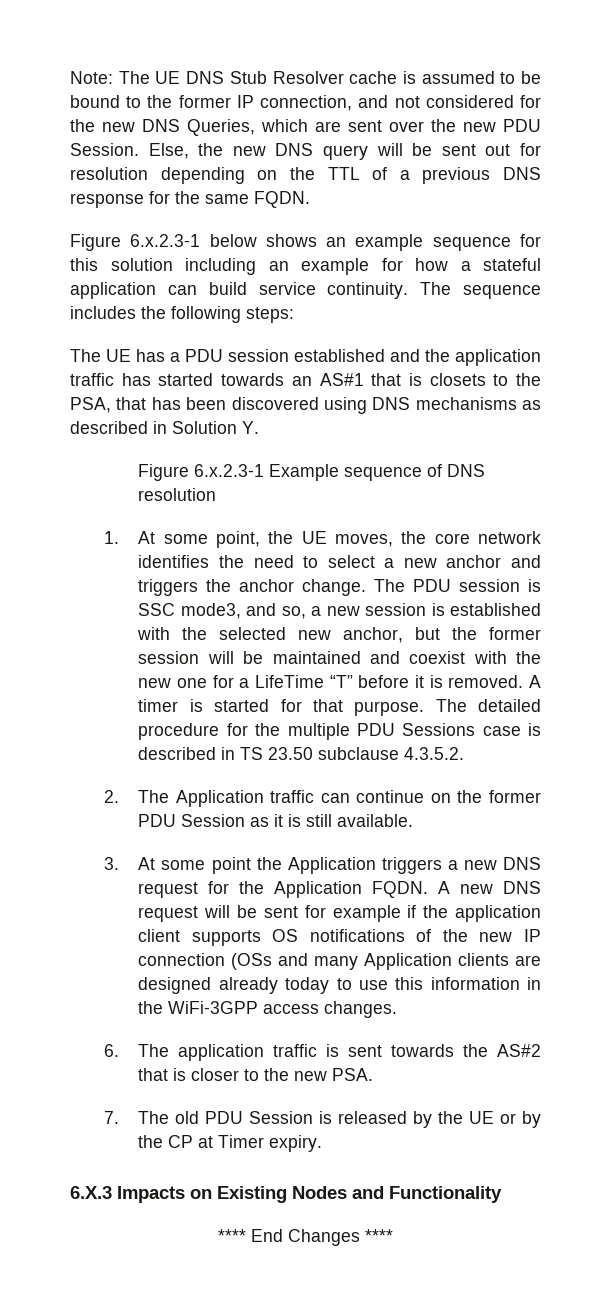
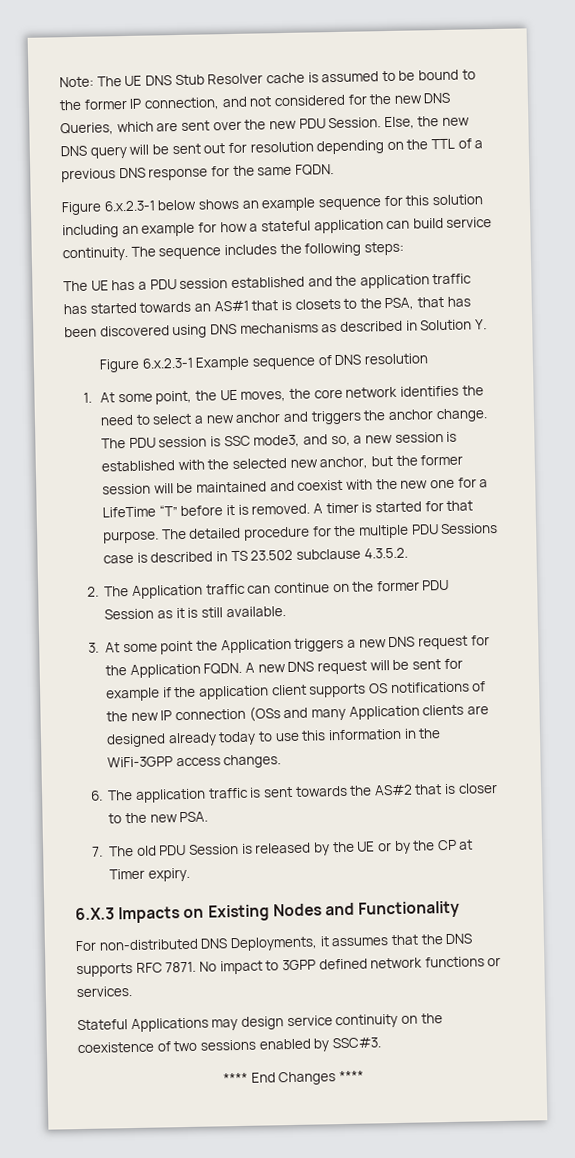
[268,747,314,760] 23.50 -> [250,549,294,561] 23.502
(502, 1194) none -> [75,933,473,952] [76,956,502,978] [76,986,132,998] [77,1013,443,1033] [77,1037,381,1054] // For non-distributed DNS Deployments, it assumes that the DNS supports RFC 7871. No impact to 3GPP defined network functions or services. // Stateful Applications may design service continuity on the coexistence of two sessions enabled by SSC#3.

